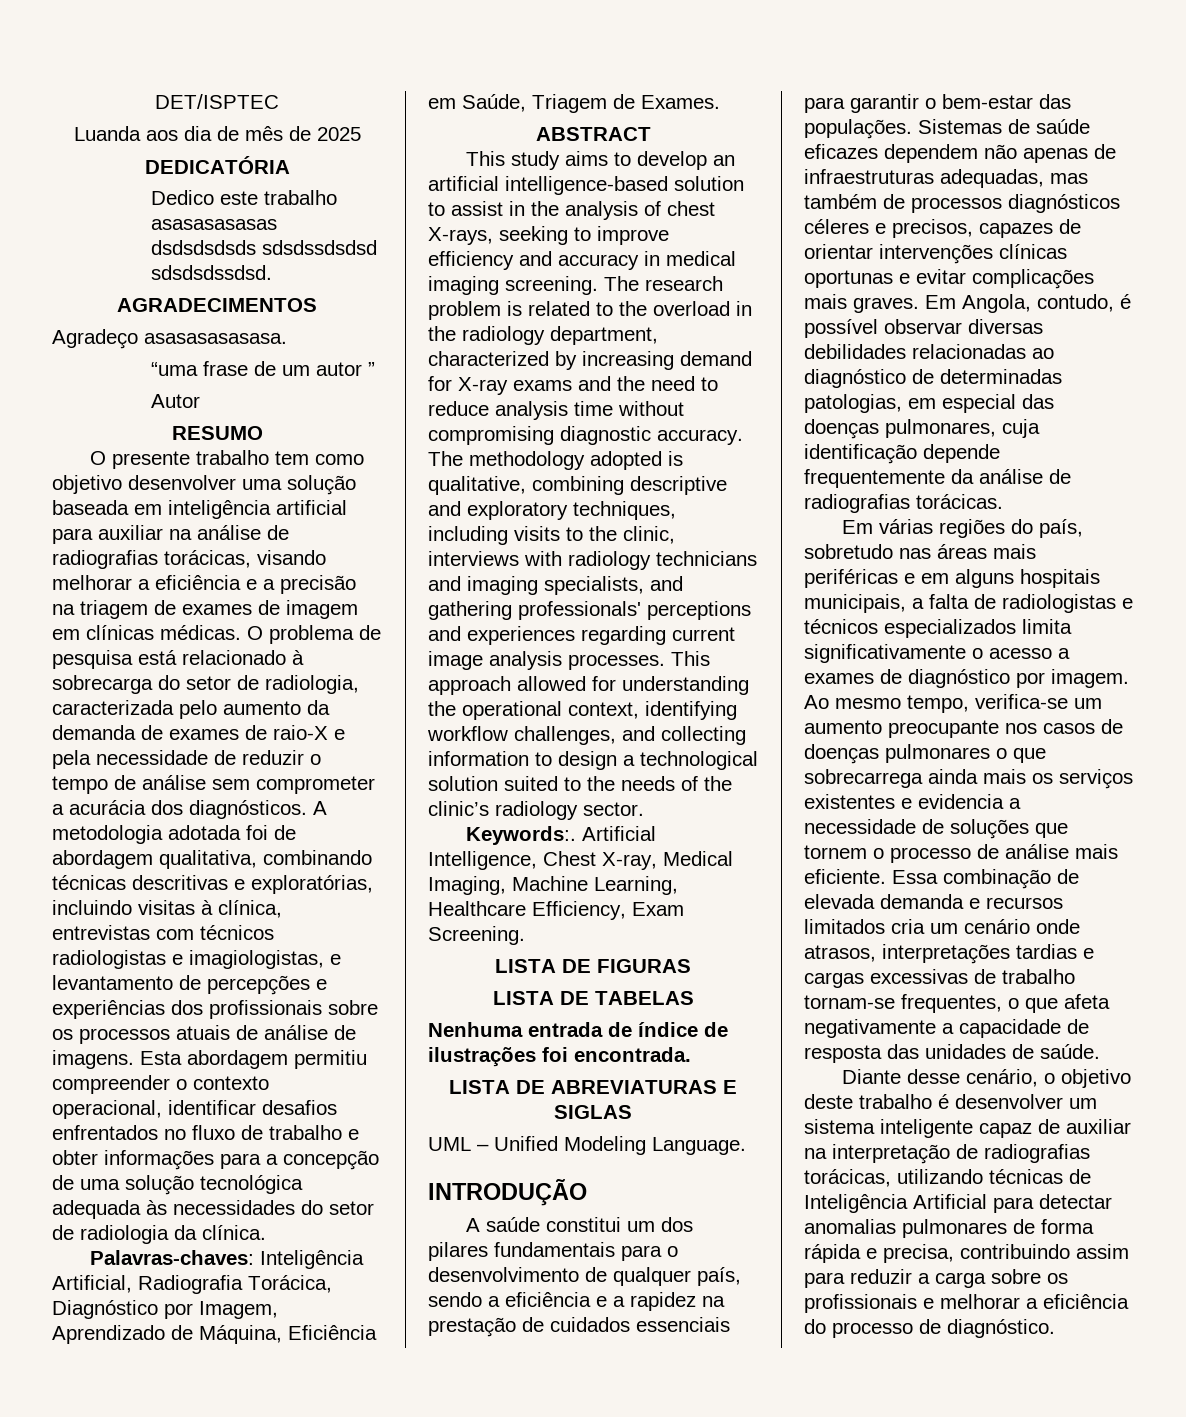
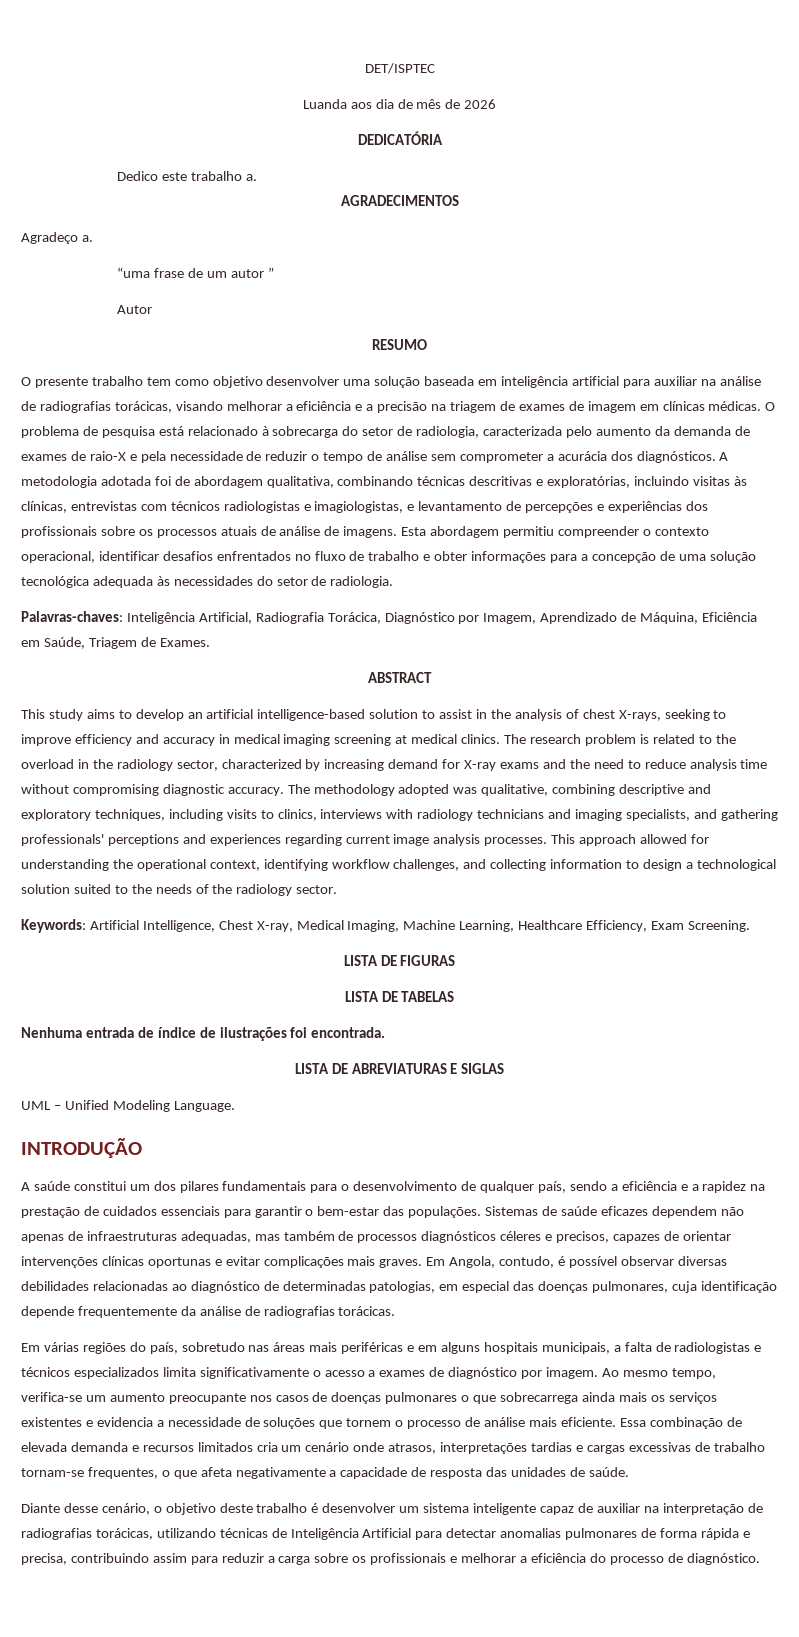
[316,127,361,141] 2025 -> [464,99,497,109] 2026
[151,219,277,230] [151,240,377,255] [151,265,272,280] asasasasasas dsdsdsdsds sdsdssdsdsd sdsdsdssdsd. -> [245,174,257,181] a.
[144,333,287,344] asasasasasasa. -> [81,235,93,242] a.
[201,900,282,918] à clínica, -> [733,476,747,486] [21,501,67,513] às clínicas,
[80,1225,266,1244] radiologia da clínica. -> [330,576,394,588] radiologia.
[505,276,598,295] screening. -> [334,734,501,746] screening at medical clinics.
[550,326,658,345] department, -> [176,760,218,771] sector,
[668,451,683,466] is -> [453,787,478,794] was
[589,526,675,544] the clinic, -> [277,809,317,821] clinics,
[428,801,489,816] clinic’s -> (233, 889) none
[466,826,577,845] Keywords:. -> [21,919,86,933] Keywords:

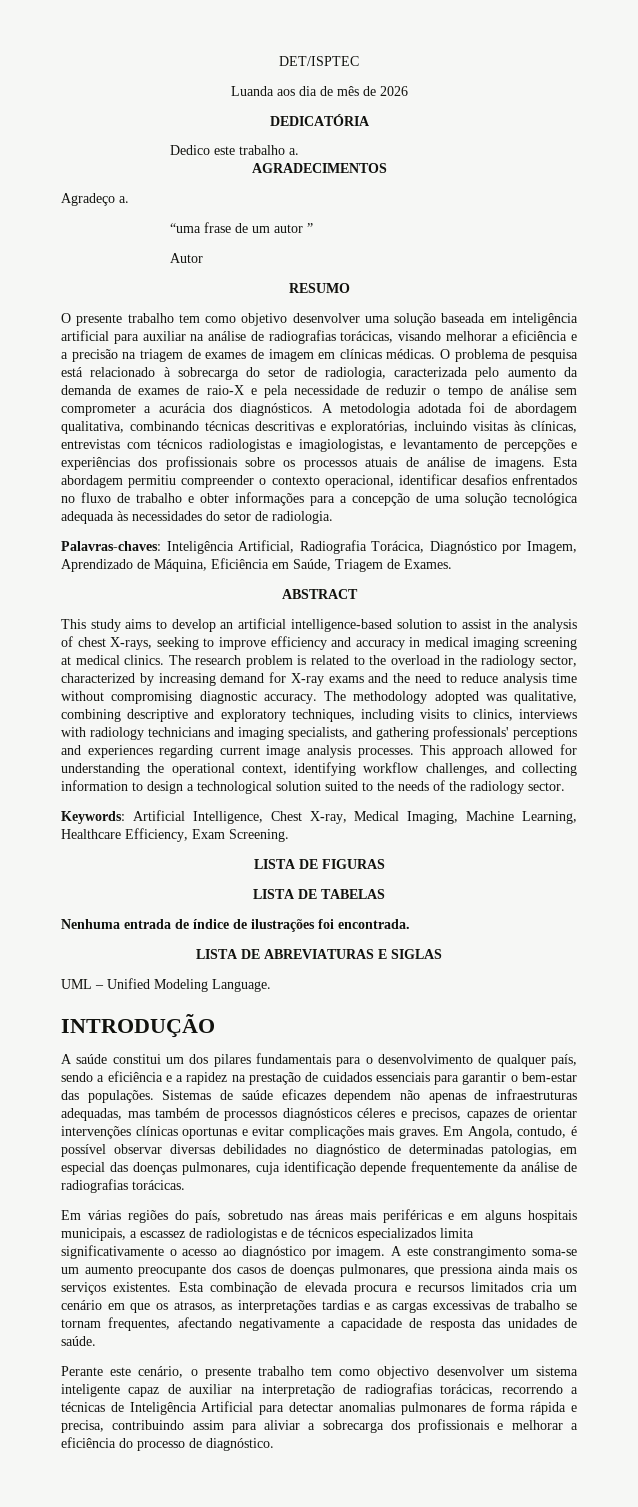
[92,1281,187,1291] relacionadas ao -> [294,1147,308,1154] no
[624,1342,652,1352] falta -> [140,1231,185,1238] escassez
(762, 1348) none -> [291,1228,304,1238] de
[368,1367,716,1379] [21,1392,82,1402] a exames de diagnóstico por imagem. Ao mesmo tempo, verifica-se -> [223,1246,577,1259] ao diagnóstico por imagem. A este constrangimento soma-se
[249,1395,272,1402] nos -> [212,1264,231,1274] dos
[385,1392,717,1404] [21,1417,646,1429] pulmonares o que sobrecarrega ainda mais os serviços existentes e evidencia a necessidade de soluções que tornem o processo de análise mais eficiente. Essa -> [339,1264,578,1277] [61,1282,204,1295] pulmonares, que pressiona ainda mais os serviços existentes. Esta
[70,1442,128,1452] demanda -> [354,1285,399,1295] procura
[353,1442,437,1454] onde atrasos, -> [107,1301,233,1313] em que os atrasos, as
(583, 1448) none -> [375,1303,387,1310] as
[21,1467,232,1479] tornam-se frequentes, o que afeta -> [566,1303,578,1310] [61,1317,232,1331] se tornam frequentes, afectando
[21,1503,319,1515] Diante desse cenário, o objetivo deste trabalho é -> [61,1366,430,1379] Perante este cenário, o presente trabalho tem como objectivo
[156,1528,216,1538] utilizando -> [501,1384,578,1394] recorrendo a
[221,1553,367,1565] reduzir a carga sobre os -> [264,1420,410,1433] aliviar a sobrecarga dos

